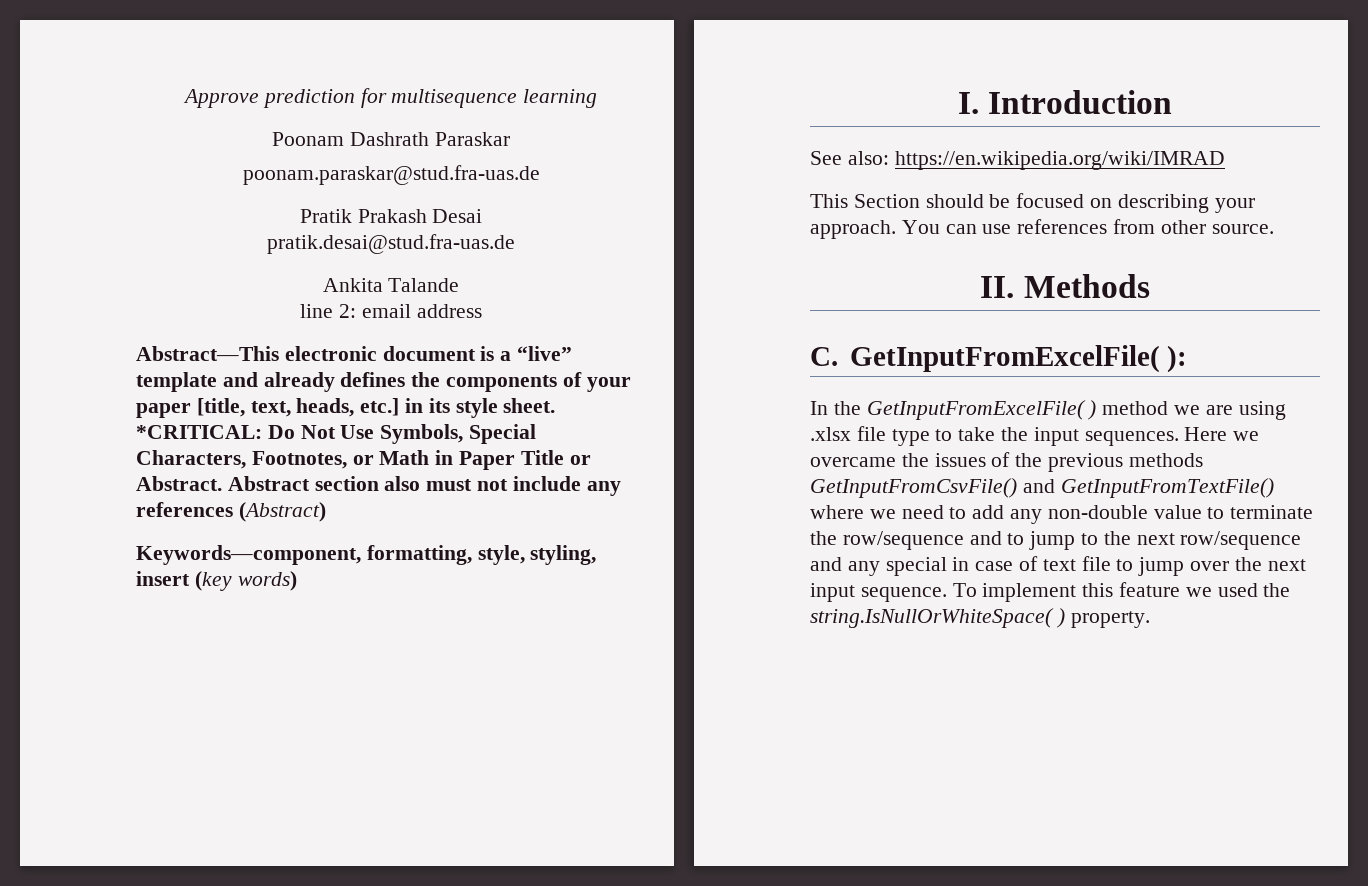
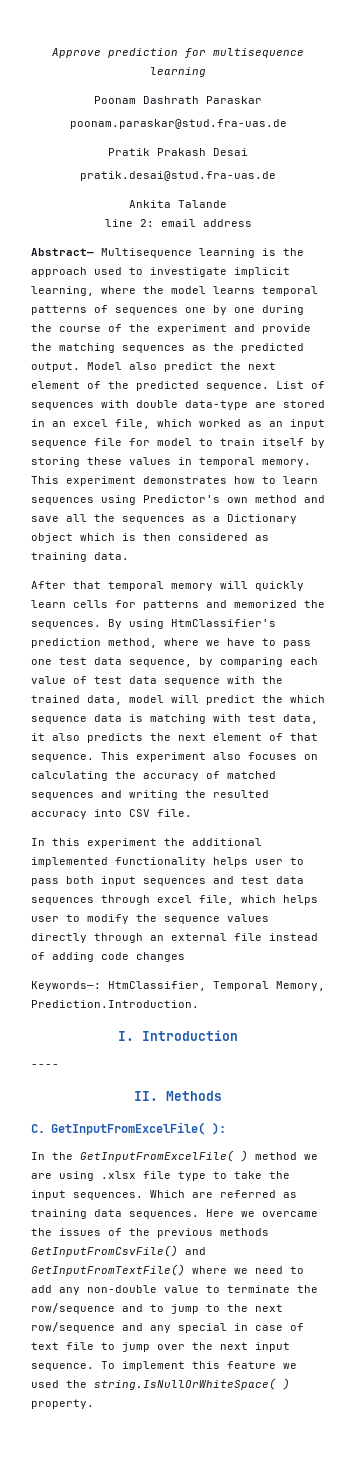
[136,346,573,361] [136,372,631,392] [136,398,556,418] [136,424,537,444] [136,450,591,470] [136,476,621,496] [136,502,326,522] [136,545,597,565] [136,571,297,591] [957,90,1173,114] [810,151,1225,170] [810,193,1255,213] [810,219,1274,239] Abstract—This electronic document is a “live” template and already defines the components of your paper [title, text, heads, etc.] in its style sheet. *CRITICAL: Do Not Use Symbols, Special Characters, Footnotes, or Math in Paper Title or Abstract. Abstract section also must not include any references (Abstract) // Keywords—component, formatting, style, styling, insert (key words) // I. Introduction // See also: https://en.wikipedia.org/wiki/IMRAD // This Section should be focused on describing your approach. You can use references from other source. -> [31,248,304,258] [31,267,290,277] [31,286,318,296] [31,305,304,315] [31,324,311,334] [31,343,304,353] [31,362,276,372] [31,381,325,391] [31,400,325,410] [31,419,325,429] [31,438,325,448] [31,457,311,467] [31,476,318,486] [31,495,325,505] [31,514,297,524] [31,533,269,543] [31,552,129,562] [31,581,304,591] [31,600,325,610] [31,619,276,629] [31,638,311,648] [31,657,318,667] [31,676,283,686] [31,695,325,705] [31,714,318,724] [31,733,318,743] [31,752,318,762] [31,771,276,781] [31,790,269,800] [31,809,192,819] [31,838,262,848] [31,857,304,867] [31,876,304,886] [31,895,318,905] [31,914,269,924] [31,933,318,943] [31,952,185,962] [31,981,325,991] [31,1000,199,1008] [118,1030,238,1041] [31,1064,59,1068] Abstract— Multisequence learning is the approach used to investigate implicit learning, where the model learns temporal patterns of sequences one by one during the course of the experiment and provide the matching sequences as the predicted output. Model also predict the next element of the predicted sequence. List of sequences with double data-type are stored in an excel file, which worked as an input sequence file for model to train itself by storing these values in temporal memory. This experiment demonstrates how to learn sequences using Predictor's own method and save all the sequences as a Dictionary object which is then considered as training data. // After that temporal memory will quickly learn cells for patterns and memorized the sequences. By using HtmClassifier's prediction method, where we have to pass one test data sequence, by comparing each value of test data sequence with the trained data, model will predict the which sequence data is matching with test data, it also predicts the next element of that sequence. This experiment also focuses on calculating the accuracy of matched sequences and writing the resulted accuracy into CSV file. // In this experiment the additional implemented functionality helps user to pass both input sequences and test data sequences through excel file, which helps user to modify the sequence values directly through an external file instead of adding code changes // Keywords—: HtmClassifier, Temporal Memory, Prediction.Introduction. // I. Introduction // ----
(1179, 438) none -> [150,1190,297,1198] [31,1209,199,1219] Which are referred as training data sequences.

